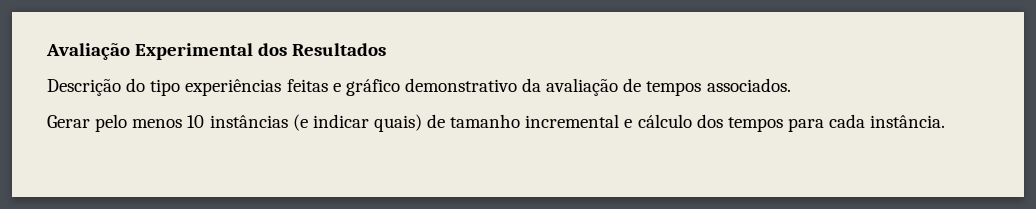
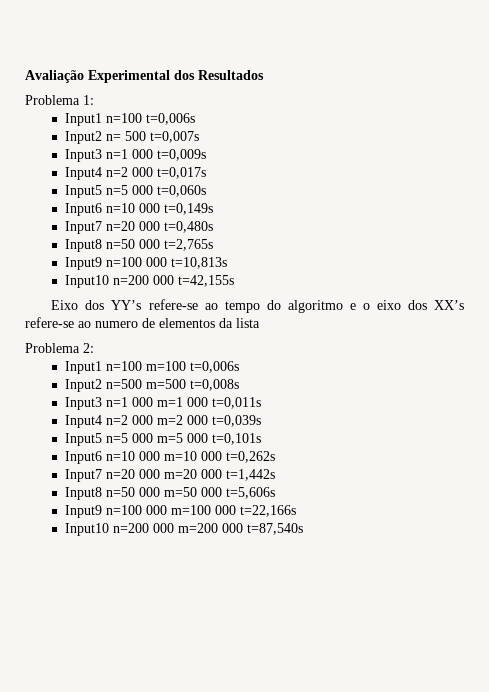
[47,78,791,96] [47,114,946,132] Descrição do tipo experiências feitas e gráfico demonstrativo da avaliação de tempos associados. // Gerar pelo menos 10 instâncias (e indicar quais) de tamanho incremental e cálculo dos tempos para cada instância. -> [25,95,94,105] [64,113,195,126] [64,131,199,144] [64,149,206,162] [64,167,206,180] [64,185,206,198] [64,203,213,216] [64,221,213,234] [64,239,213,252] [64,257,227,270] [64,275,234,288] [51,299,464,313] [25,317,260,328] [25,343,94,353] [64,361,239,374] [64,379,239,392] [64,397,261,410] [64,415,261,428] [64,433,261,446] [64,451,275,464] [64,469,275,482] [64,487,275,500] [64,505,296,518] [64,523,303,536] Problema 1: // Input1 n=100 t=0,006s // Input2 n= 500 t=0,007s // Input3 n=1 000 t=0,009s // Input4 n=2 000 t=0,017s // Input5 n=5 000 t=0,060s // Input6 n=10 000 t=0,149s // Input7 n=20 000 t=0,480s // Input8 n=50 000 t=2,765s // Input9 n=100 000 t=10,813s // Input10 n=200 000 t=42,155s // Eixo dos YY’s refere-se ao tempo do algoritmo e o eixo dos XX’s refere-se ao numero de elementos da lista // Problema 2: // Input1 n=100 m=100 t=0,006s // Input2 n=500 m=500 t=0,008s // Input3 n=1 000 m=1 000 t=0,011s // Input4 n=2 000 m=2 000 t=0,039s // Input5 n=5 000 m=5 000 t=0,101s // Input6 n=10 000 m=10 000 t=0,262s // Input7 n=20 000 m=20 000 t=1,442s // Input8 n=50 000 m=50 000 t=5,606s // Input9 n=100 000 m=100 000 t=22,166s // Input10 n=200 000 m=200 000 t=87,540s

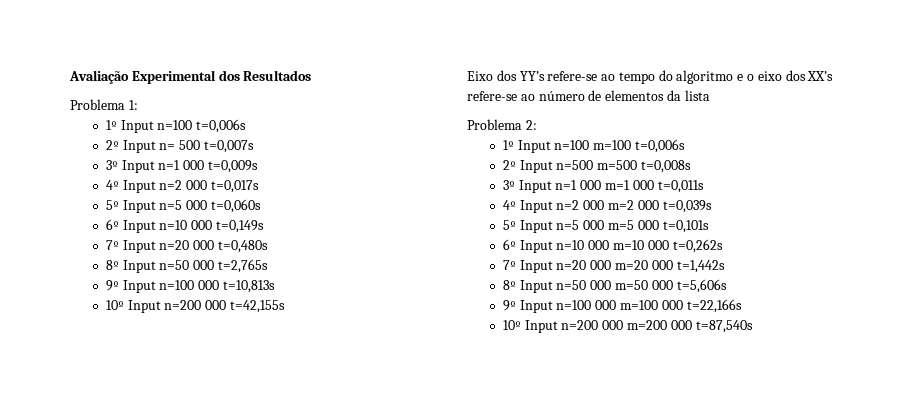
[64,113,102,126] Input1 -> [105,120,154,133] 1º Input
[64,131,102,144] Input2 -> [105,140,156,153] 2º Input
[64,149,102,162] Input3 -> [105,160,155,173] 3º Input
[64,167,102,180] Input4 -> [105,180,156,193] 4º Input
[64,185,102,198] Input5 -> [105,200,156,213] 5º Input
[64,203,102,216] Input6 -> [105,219,156,233] 6º Input
[64,221,102,234] Input7 -> [105,240,156,253] 7º Input
[64,239,102,252] Input8 -> [105,260,156,273] 8º Input
[64,257,102,270] Input9 -> [105,280,156,293] 9º Input
[64,275,109,288] Input10 -> [105,300,161,313] 10º Input
[95,321,138,328] numero -> [538,91,585,101] número
[64,361,102,374] Input1 -> [502,140,551,153] 1º Input
[64,379,102,392] Input2 -> [502,160,553,173] 2º Input
[64,397,102,410] Input3 -> [502,180,552,193] 3º Input
[64,415,102,428] Input4 -> [502,200,553,213] 4º Input
[64,433,102,446] Input5 -> [502,220,553,233] 5º Input
[64,451,102,464] Input6 -> [502,239,553,253] 6º Input
[64,469,102,482] Input7 -> [502,260,553,273] 7º Input
[64,487,102,500] Input8 -> [502,280,553,293] 8º Input
[64,505,102,518] Input9 -> [502,300,553,313] 9º Input
[64,523,109,536] Input10 -> [502,320,558,333] 10º Input

